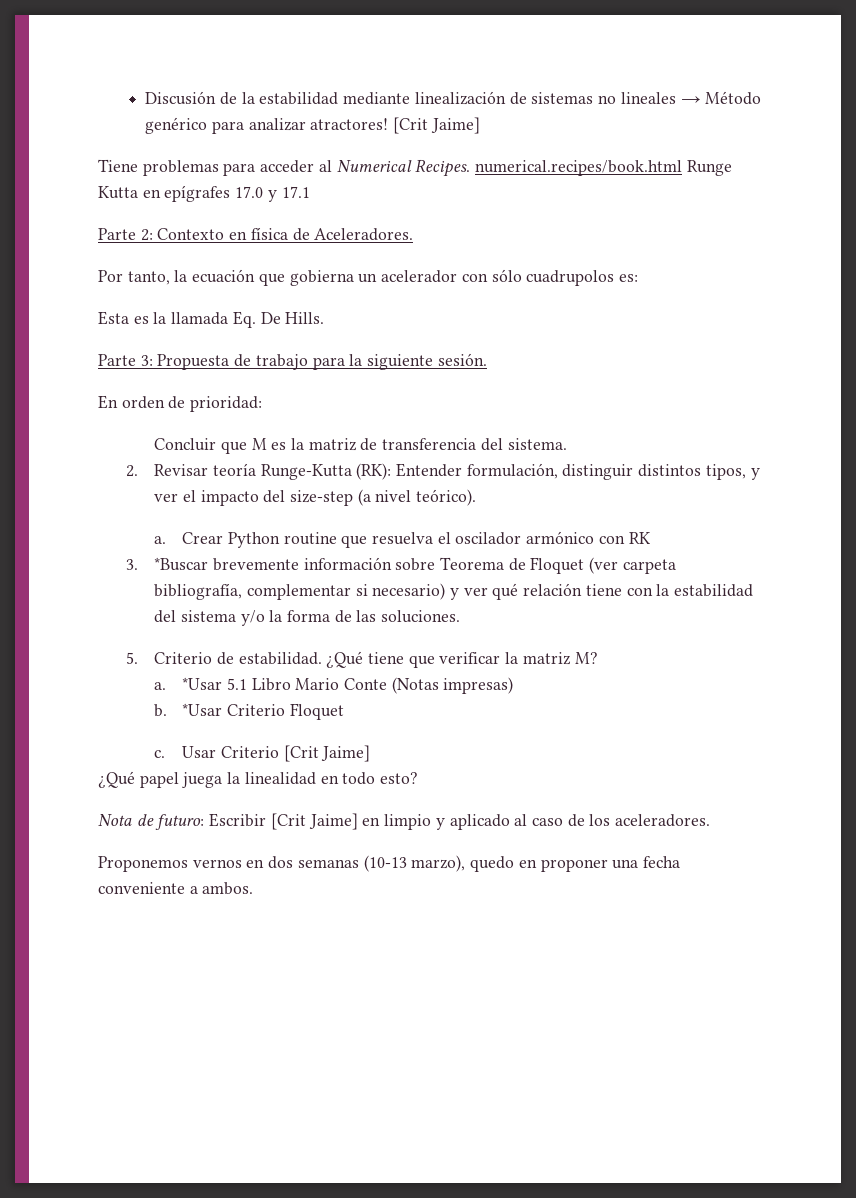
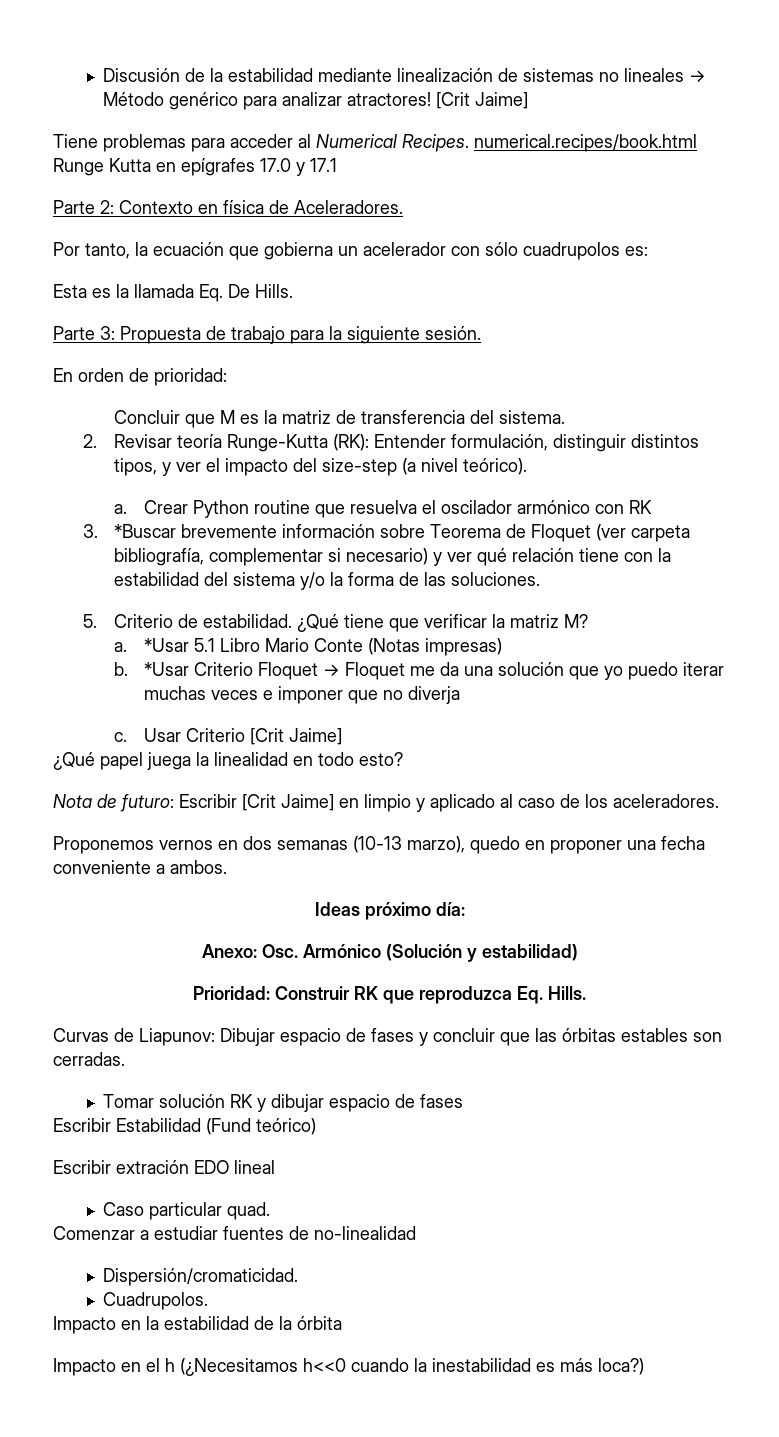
(344, 711) none -> [323,662,725,680] [144,686,461,704] → Floquet me da una solución que yo puedo iterar muchas veces e imponer que no diverja
(254, 888) none -> [314,902,465,920] [201,944,578,962] [193,986,586,1004] [53,1028,722,1046] [53,1052,125,1066] [103,1094,464,1112] [53,1118,316,1135] [53,1160,275,1174] [103,1202,271,1220] [53,1226,416,1240] [103,1268,299,1286] [103,1292,209,1310] [53,1316,342,1334] [53,1358,644,1376] // Ideas próximo día: // Anexo: Osc. Armónico (Solución y estabilidad) // Prioridad: Construir RK que reproduzca Eq. Hills. // Curvas de Liapunov: Dibujar espacio de fases y concluir que las órbitas estables son cerradas. // Tomar solución RK y dibujar espacio de fases // Escribir Estabilidad (Fund teórico) // Escribir extración EDO lineal // Caso particular quad. // Comenzar a estudiar fuentes de no-linealidad // Dispersión/cromaticidad. // Cuadrupolos. // Impacto en la estabilidad de la órbita // Impacto en el h (¿Necesitamos h<<0 cuando la inestabilidad es más loca?)

